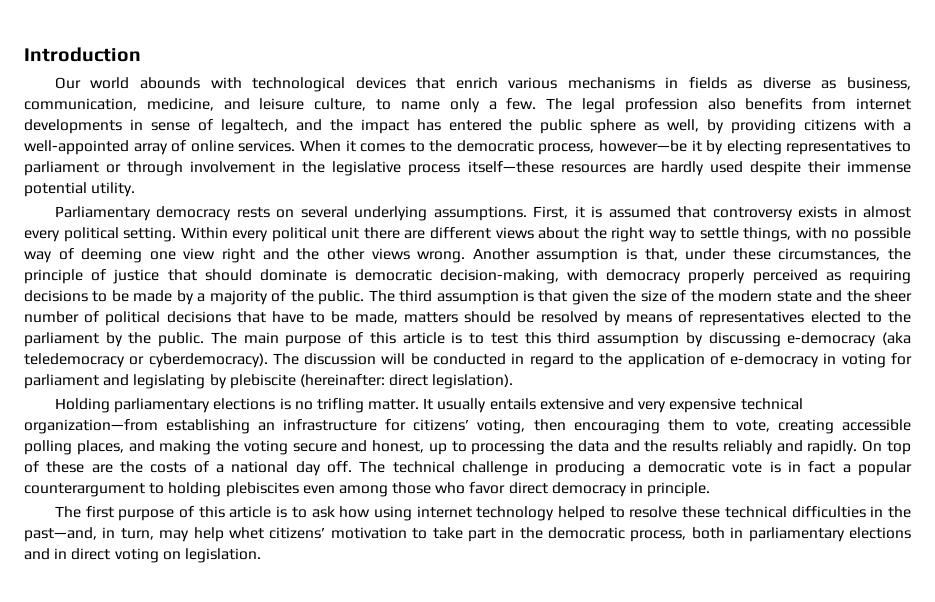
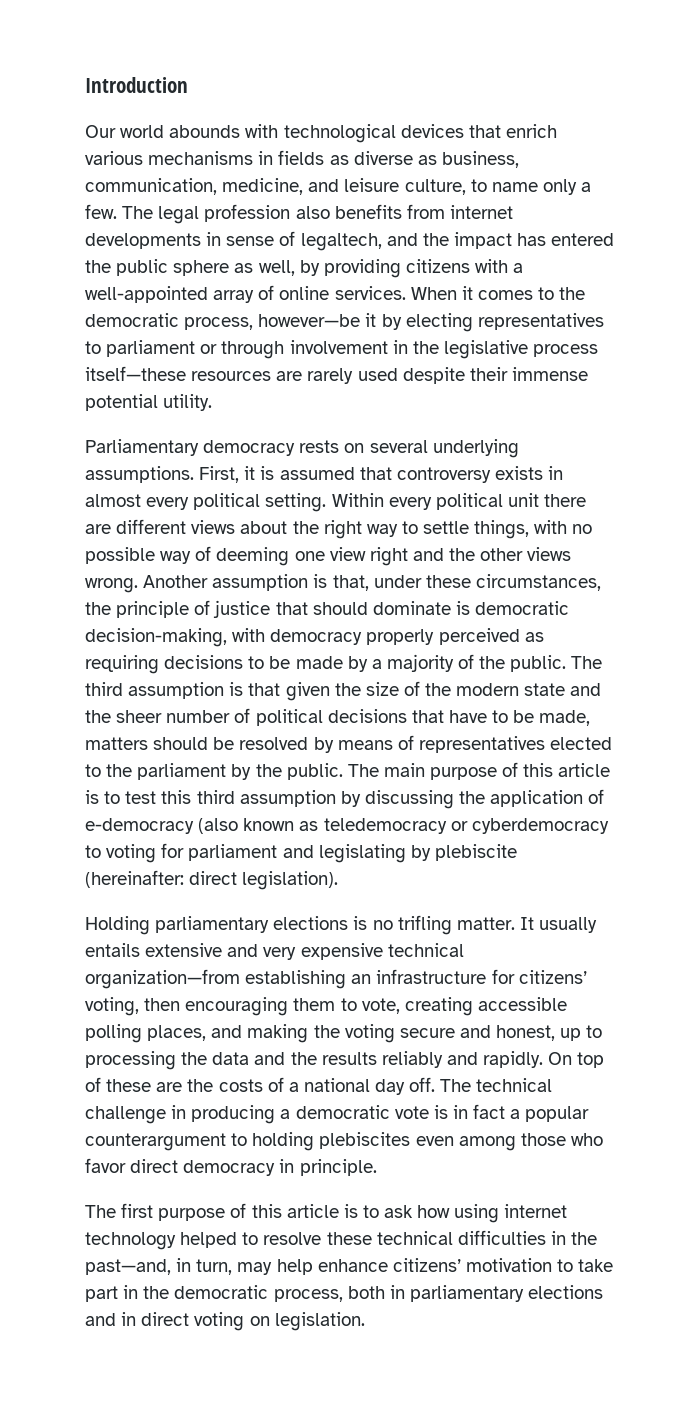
[660,161,704,176] hardly -> [307,368,354,384] rarely
[787,332,911,347] [24,353,837,368] e-democracy (aka teledemocracy or cyberdemocracy). The discussion will be conducted in regard to the application of e-democracy in -> [459,789,605,807] [85,818,609,834] [85,845,101,858] the application of e-democracy (also known as teledemocracy or cyberdemocracy to
[228,527,264,539] whet -> [317,1259,388,1272] enhance

